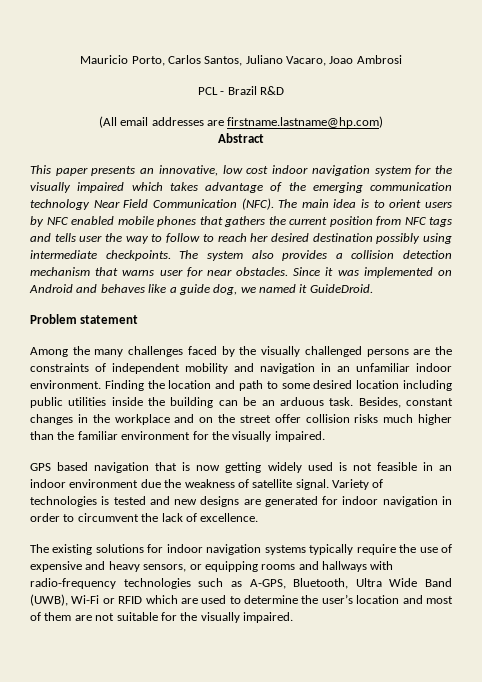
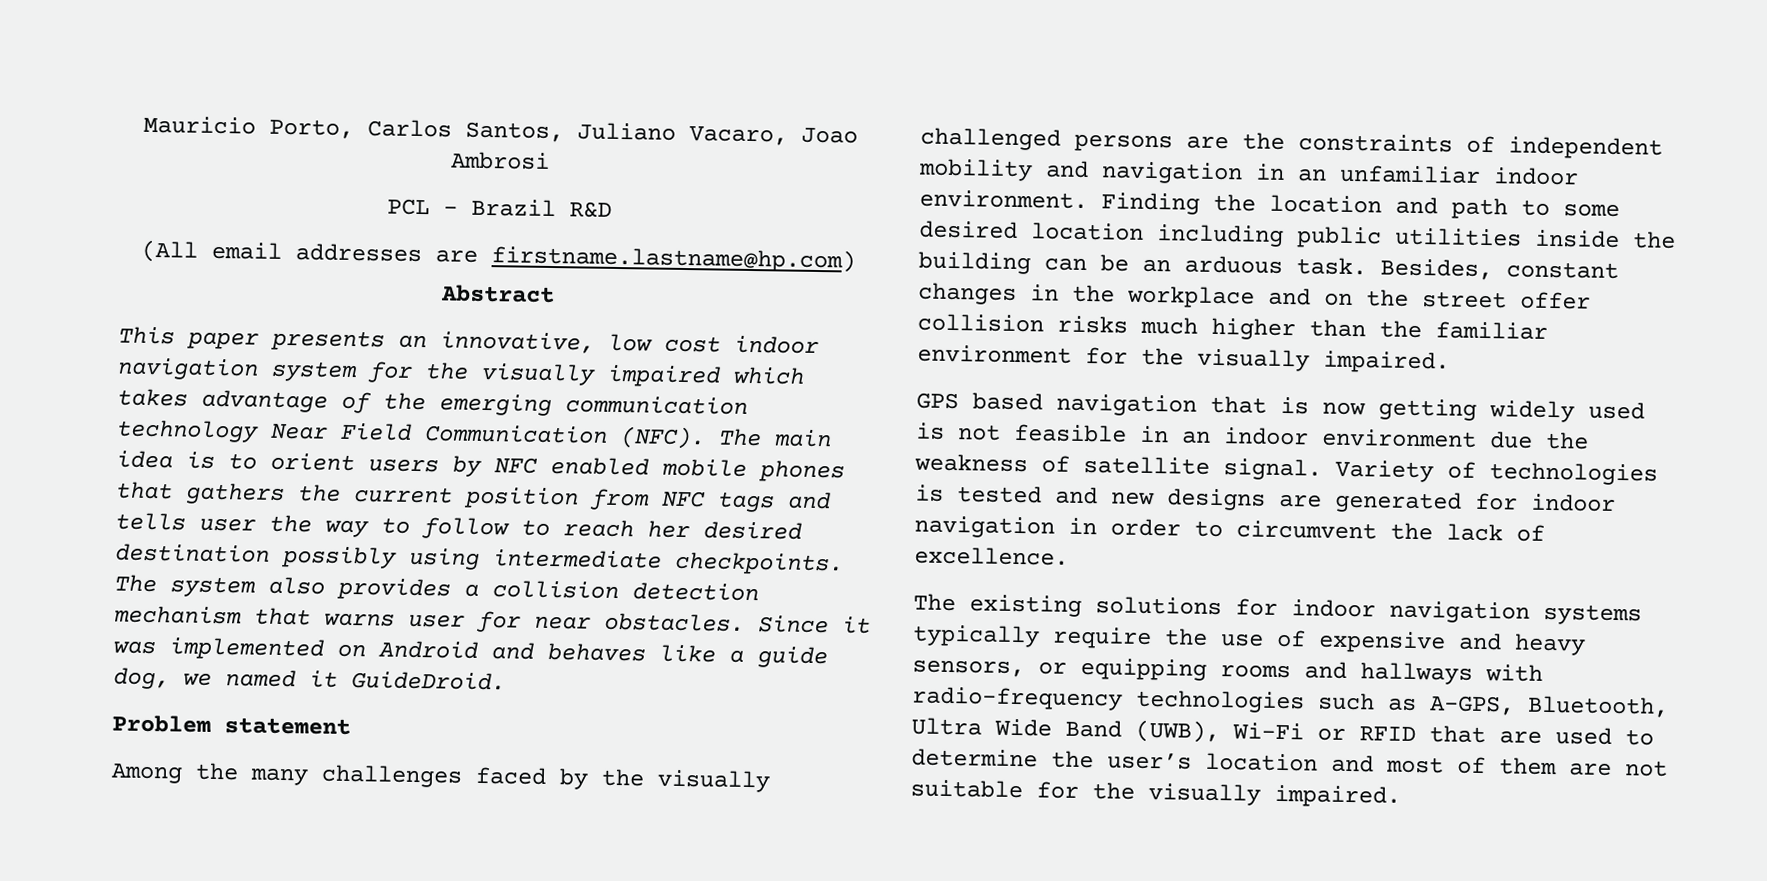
[145,595,178,604] which -> [1429,725,1486,744] that

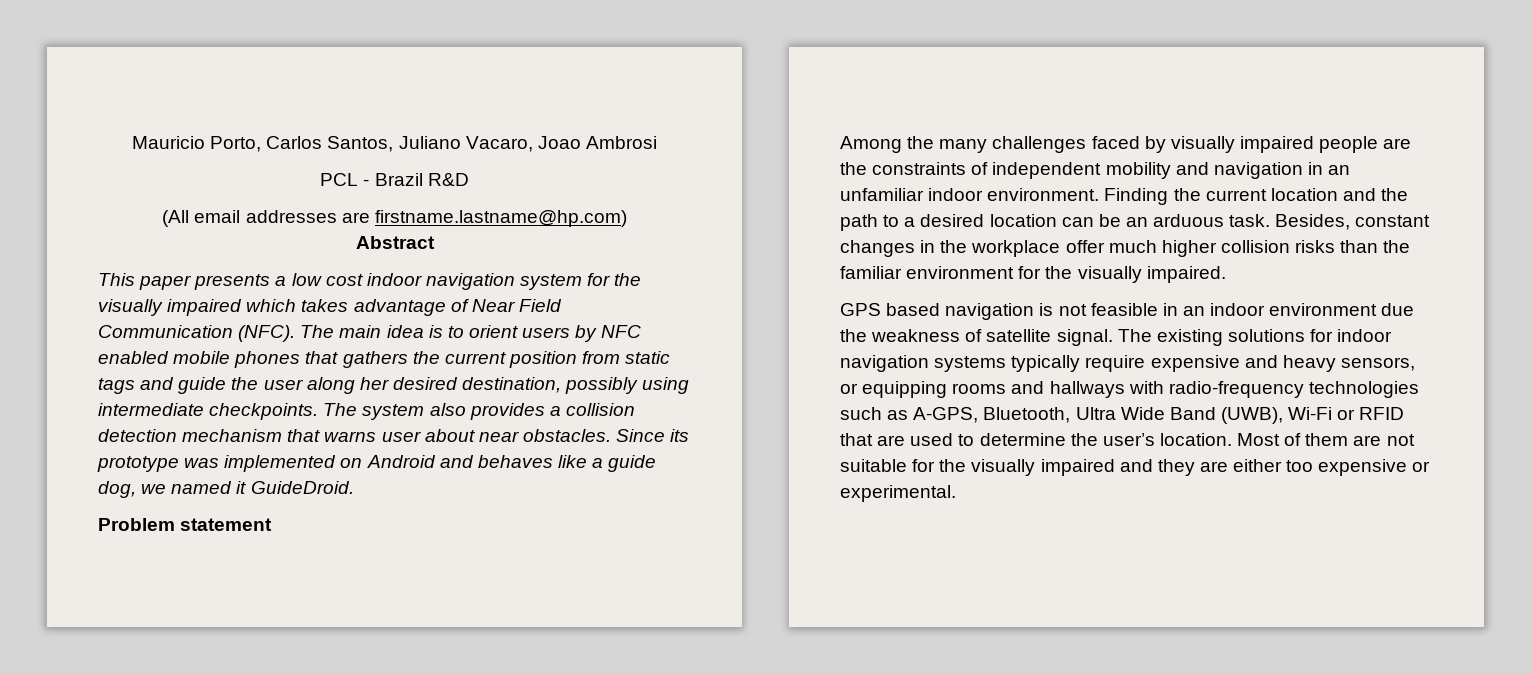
[398,331,595,354] an innovative, -> [275,276,287,286] a
[383,392,748,417] [116,419,259,443] the emerging communication technology -> (469, 305) none
[661,490,706,508] NFC -> [625,351,671,364] static
[115,512,634,540] tells user the way to follow to reach -> [178,377,355,394] guide the user along
[115,543,270,563] destination -> [462,377,562,393] destination,
[476,610,521,633] for -> [424,429,475,442] about
[842,616,871,634] it -> [670,429,690,442] [97,456,179,472] its prototype
[601,768,771,793] [920,127,1173,153] the visually challenged persons -> [1170,136,1379,153] visually impaired people
[1269,194,1438,215] location and -> [1205,188,1409,201] current location and the
[1563,203,1620,218] some -> [904,217,916,227] a
[1156,224,1676,249] [918,251,1031,275] including public utilities inside the building -> (1057, 220) none
[1268,287,1591,310] [917,313,1296,341] and on the street offer collision risks much higher -> [1065,240,1336,257] offer much higher collision risks
[1210,395,1645,423] that is now getting widely used -> (1035, 311) none
[1335,459,1658,486] [915,484,1616,514] [914,515,1545,542] [914,546,1069,566] Variety of technologies is tested and new designs are generated for indoor navigation in order to circumvent the lack of excellence. // -> (1113, 337) none
[1164,628,1306,648] the use of -> (1146, 363) none
[1205,752,1444,774] location and most -> [1159,433,1281,446] location. Most
[1274,784,1401,808] impaired. -> [1040,459,1431,476] [840,485,956,502] impaired and they are either too expensive or experimental.

